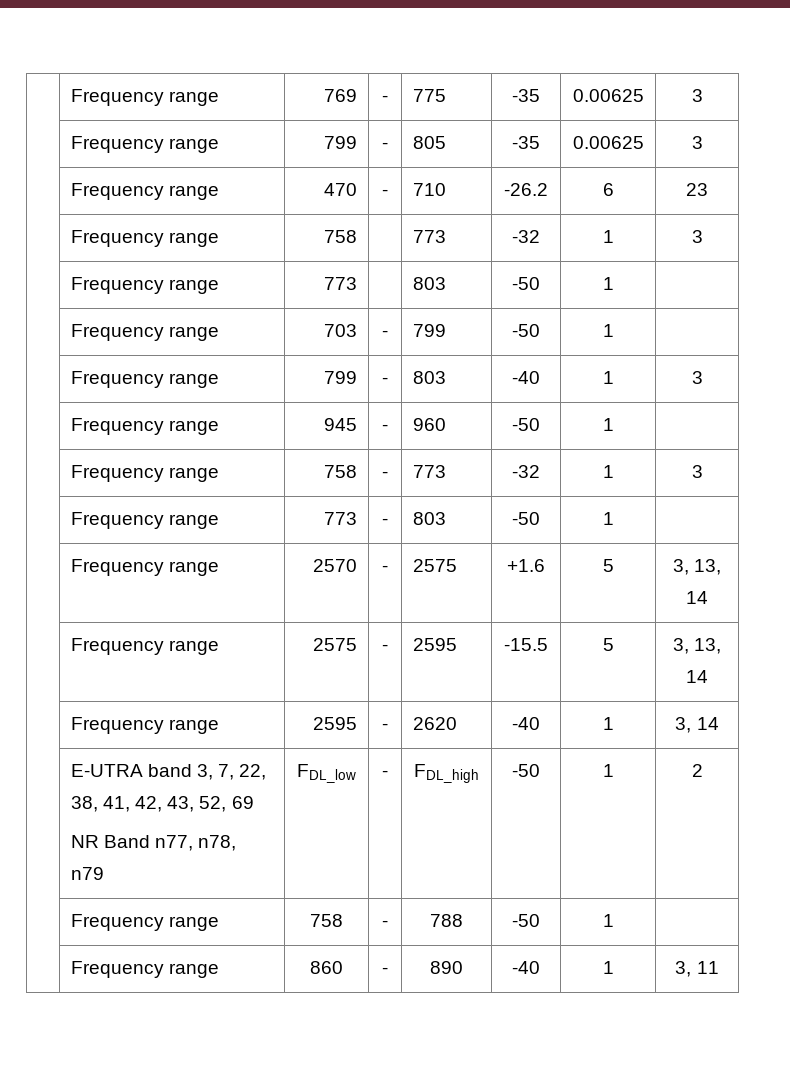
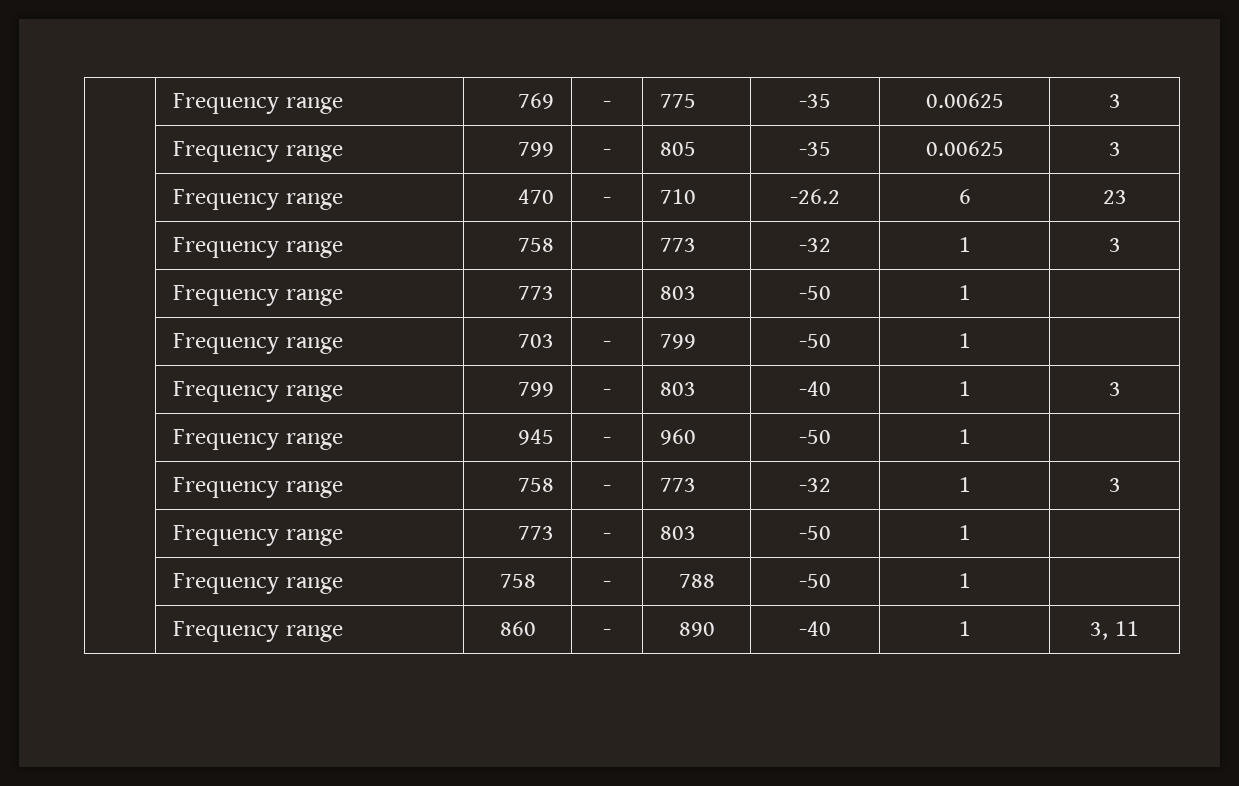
[70,559,220,576] [313,559,358,572] [382,565,388,572] [412,559,457,572] [507,559,545,572] [602,559,614,572] [672,559,722,575] [686,591,708,604] [70,638,220,655] [313,638,358,651] [382,644,388,651] [412,638,457,651] [504,638,548,651] [602,638,614,651] [672,638,722,654] [686,670,708,683] [70,717,220,734] [313,717,358,730] [382,723,388,730] [412,717,457,730] [512,717,540,730] [602,717,614,730] [675,717,719,733] [70,764,267,780] [70,796,254,812] [70,835,237,851] [70,867,104,880] [297,764,356,783] [382,770,388,777] [414,764,479,783] [512,764,540,777] [602,764,614,777] [691,764,703,777] // | Frequency range | 2570 | - | 2575 | +1.6 | 5 | 3, 13, 14 // | Frequency range | 2575 | - | 2595 | -15.5 | 5 | 3, 13, 14 // | Frequency range | 2595 | - | 2620 | -40 | 1 | 3, 14 // | E-UTRA band 3, 7, 22, 38, 41, 42, 43, 52, 69 // NR Band n77, n78, n79 | FDL_low | - | FDL_high | -50 | 1 | 2 -> (971, 532) none

